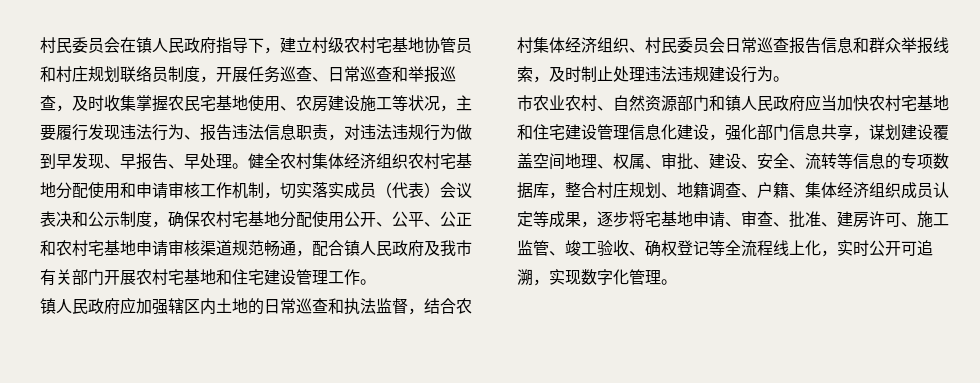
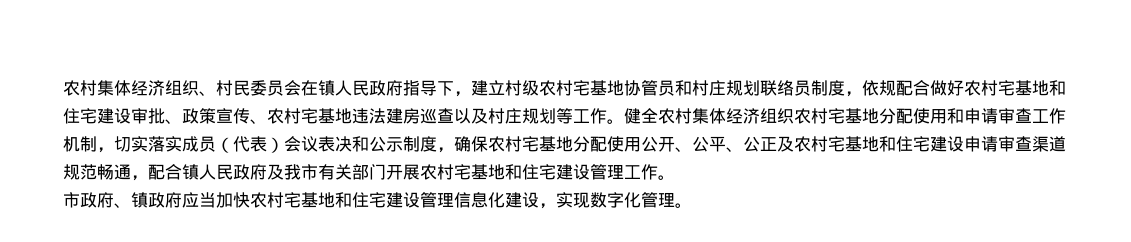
(40, 45) none -> [63,80,216,96] 农村集体经济组织、
[216,66,456,83] [40,95,472,112] [40,124,472,141] [40,153,232,170] 开展任务巡查、日常巡查和举报巡查，及时收集掌握农民宅基地使用、农房建设施工等状况，主要履行发现违法行为、报告违法信息职责，对违法违规行为做到早发现、早报告、早处理 -> [862,80,1066,96] [63,108,607,124] 依规配合做好农村宅基地和住宅建设审批、政策宣传、农村宅基地违法建房巡查以及村庄规划等工作
[184,182,200,198] 核 -> [1015,108,1032,123] 查
[40,240,200,257] 和农村宅基地申请审核 -> [777,136,1032,152] 及农村宅基地和住宅建设申请审查
[40,297,472,315] [517,37,949,54] [517,66,789,83] [517,95,773,112] 镇人民政府应加强辖区内土地的日常巡查和执法监督，结合农村集体经济组织、村民委员会日常巡查报告信息和群众举报线索，及时制止处理违法违规建设行为。 // 市农业农村、自然资源部门和镇人民 -> [63,192,148,208] 市政府、镇
[725,124,949,141] [517,153,949,170] [517,182,949,199] [517,211,949,228] [517,240,933,257] [517,269,549,286] 强化部门信息共享，谋划建设覆盖空间地理、权属、审批、建设、安全、流转等信息的专项数据库，整合村庄规划、地籍调查、户籍、集体经济组织成员认定等成果，逐步将宅基地申请、审查、批准、建房许可、施工监管、竣工验收、确权登记等全流程线上化，实时公开可追溯， -> (556, 206) none

